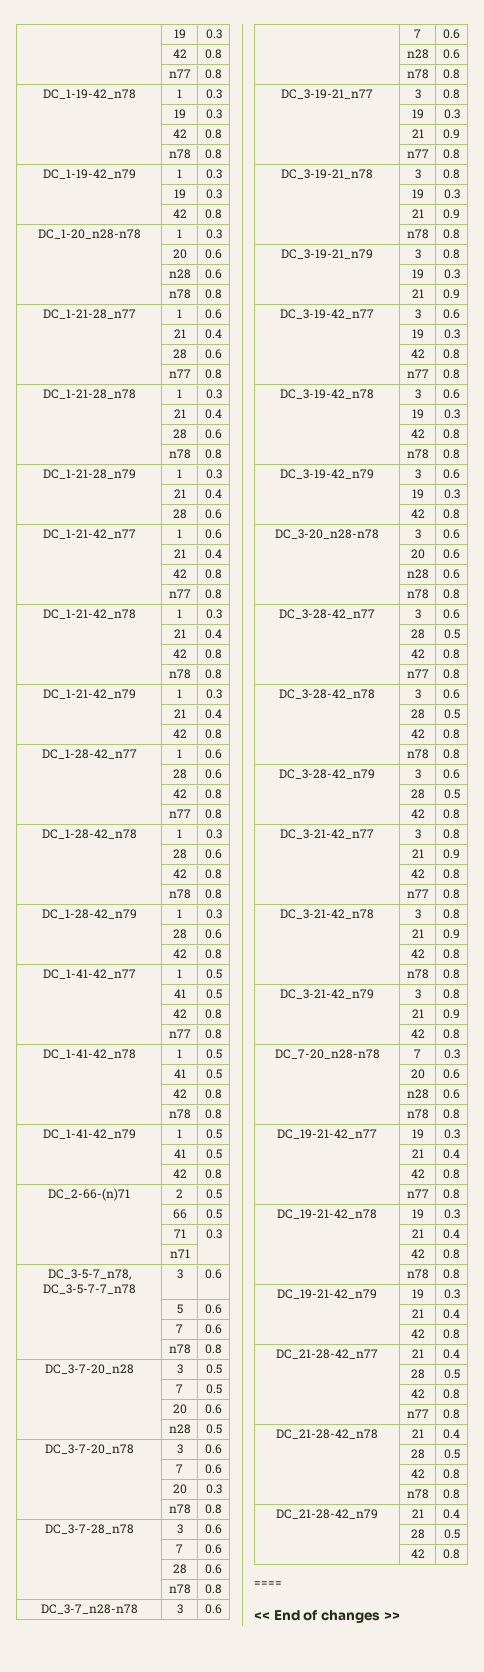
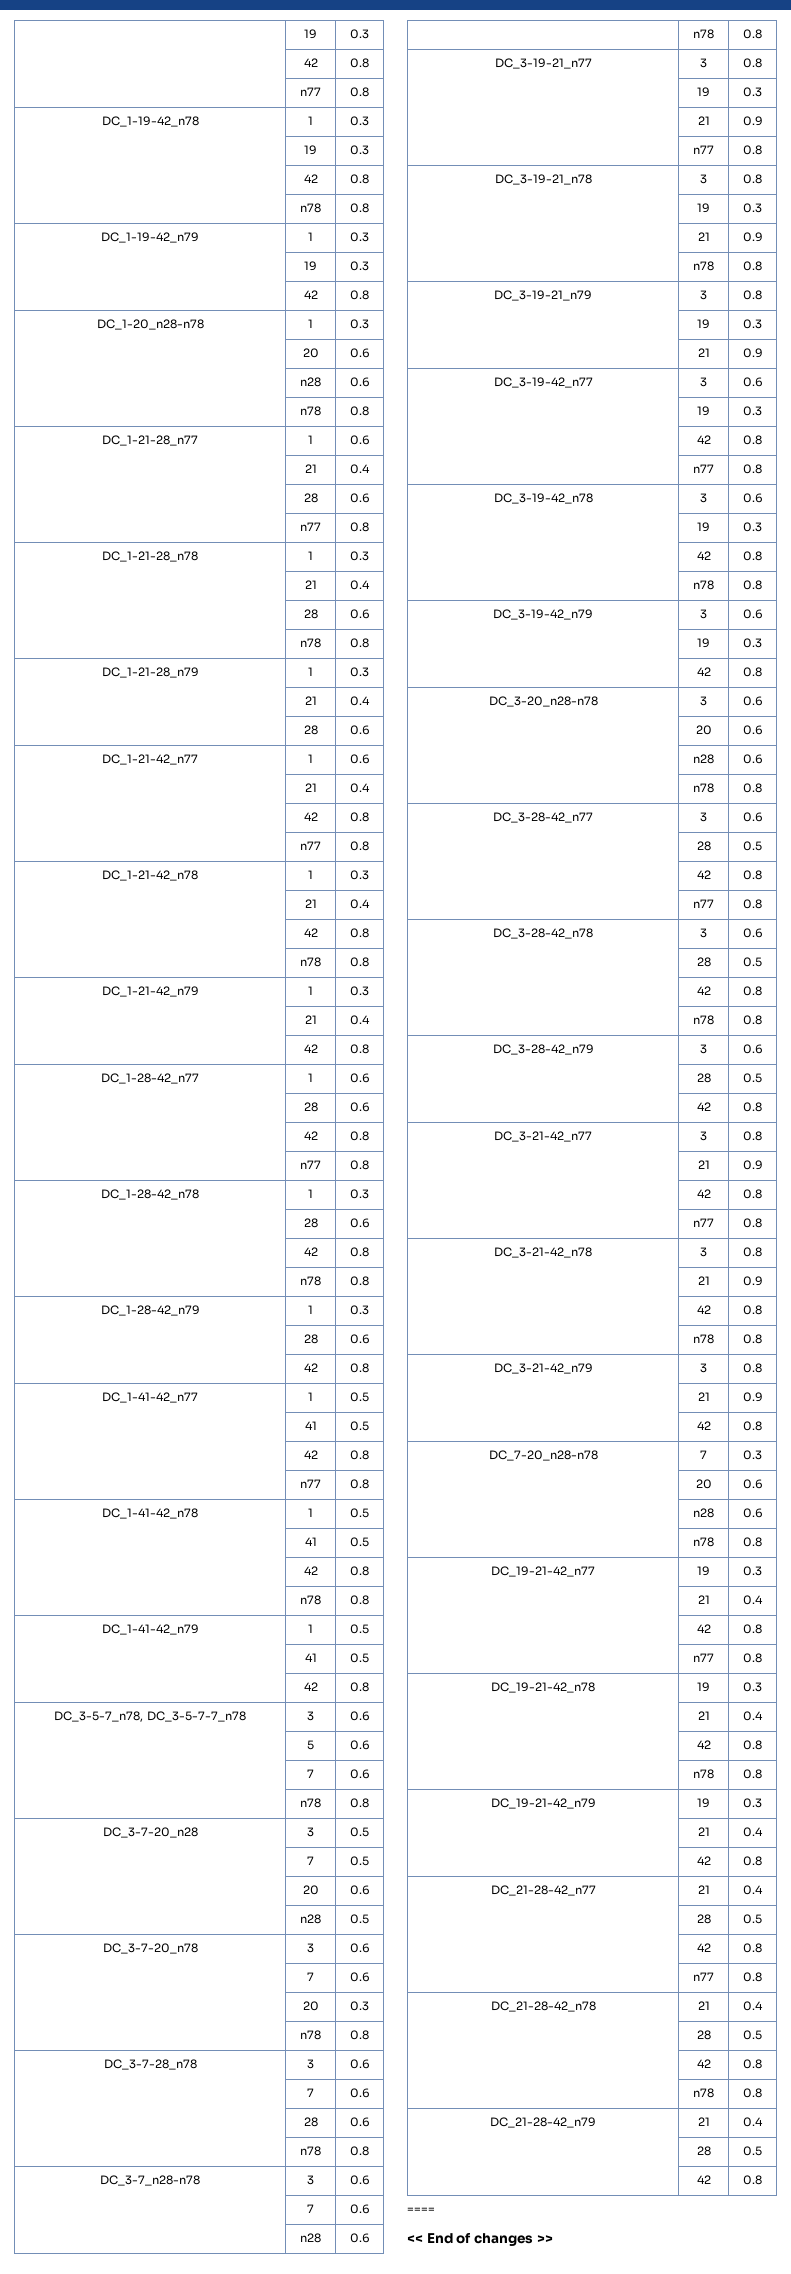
[48,1188,130,1201] [176,1189,183,1198] [205,1189,222,1199] [172,1209,187,1219] [205,1209,222,1219] [173,1229,186,1238] [205,1229,222,1239] [169,1249,190,1258] // DC_2-66-(n)71 | 2 | 0.5 // | 66 | 0.5 // | 71 | 0.3 // | n71 | -> (369, 1687) none

